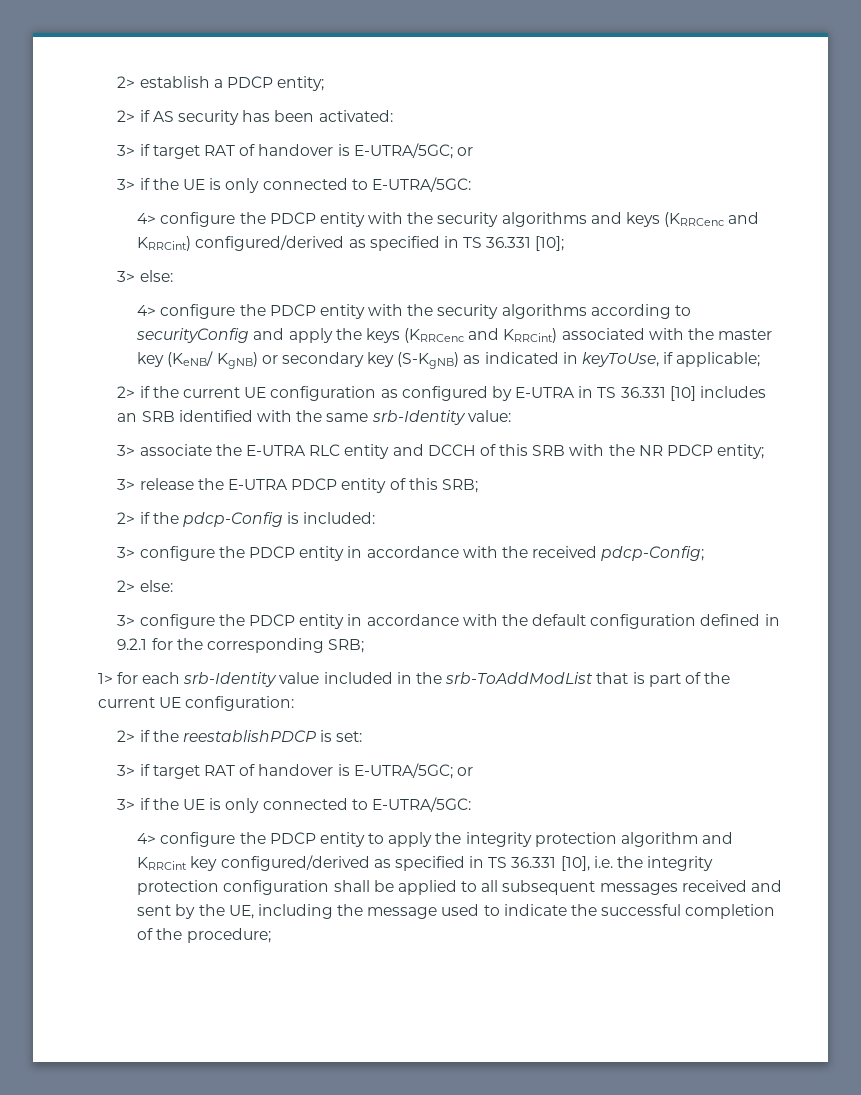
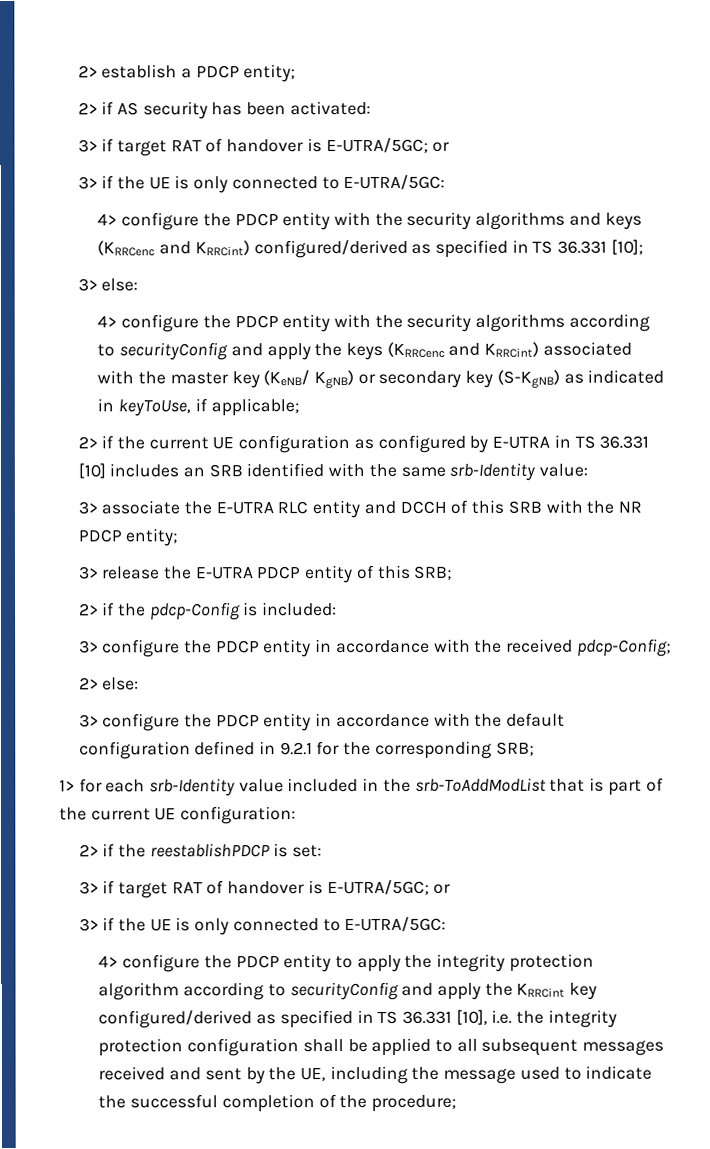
[702,832,734,844] and -> [183,981,513,1001] according to securityConfig and apply the

